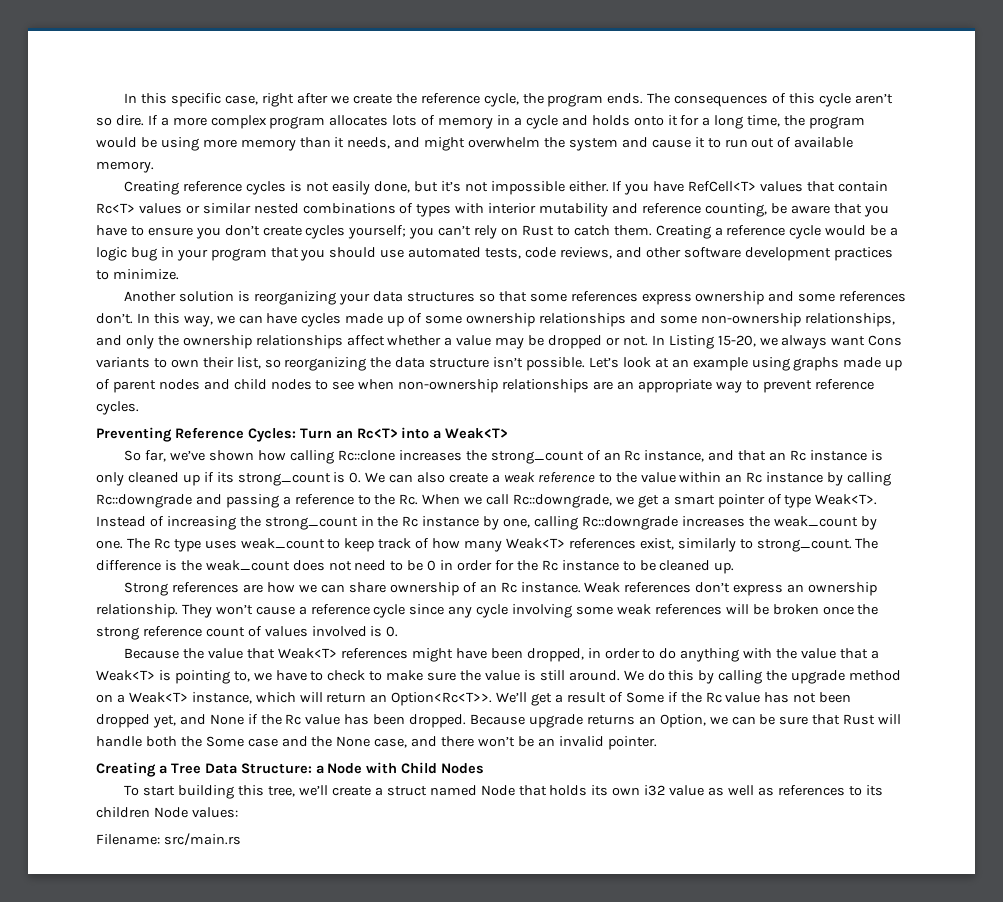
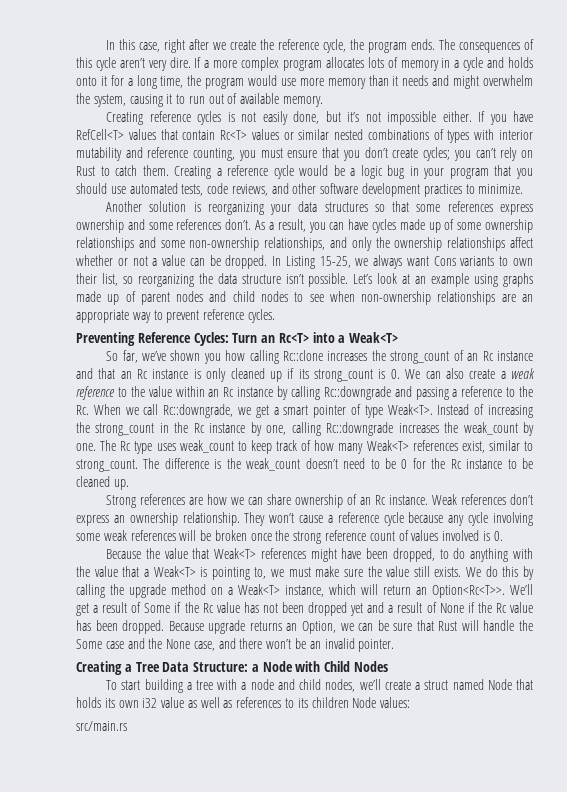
[124,93,222,107] In this specific -> [106,39,136,50] In this
[96,117,112,126] so -> [148,60,167,71] very
[140,137,199,151] be using -> [280,78,296,86] use
[347,137,391,149] needs, -> [402,75,429,86] needs
[568,137,691,151] system and cause -> [93,94,163,107] system, causing
[770,203,889,217] [96,225,407,239] be aware that you have to ensure you don’t create cycles yourself; -> [238,147,451,161] you must ensure that you don’t create cycles;
[136,313,235,327] In this way, we -> [255,219,326,233] As a result, you
[444,335,648,349] a value may be dropped or not. -> [117,255,268,269] or not a value can be dropped.
[717,335,756,347] 15-20, -> [319,256,351,268] 15-25,
(255, 455) none -> [203,353,221,364] you
[644,450,705,462] instance, -> [497,351,533,361] instance
[677,538,736,552] similarly -> [488,440,520,451] similar
[292,560,352,571] does not -> [305,458,338,469] doesn’t
[440,560,493,571] in order -> (408, 464) none
[409,604,445,615] since -> [408,512,444,523] because
[587,648,640,659] in order -> (435, 555) none
[275,670,383,681] have to check to -> [288,567,311,577] must
[523,670,620,681] is still around. -> [413,566,462,577] still exists.
[152,714,206,728] yet, and -> [350,602,437,616] yet and a result of
[145,736,177,747] both -> (515, 625) none
[238,785,296,797] this tree, -> [186,679,356,692] a tree with a node and child nodes,
[96,834,160,845] Filename: -> (411, 702) none

